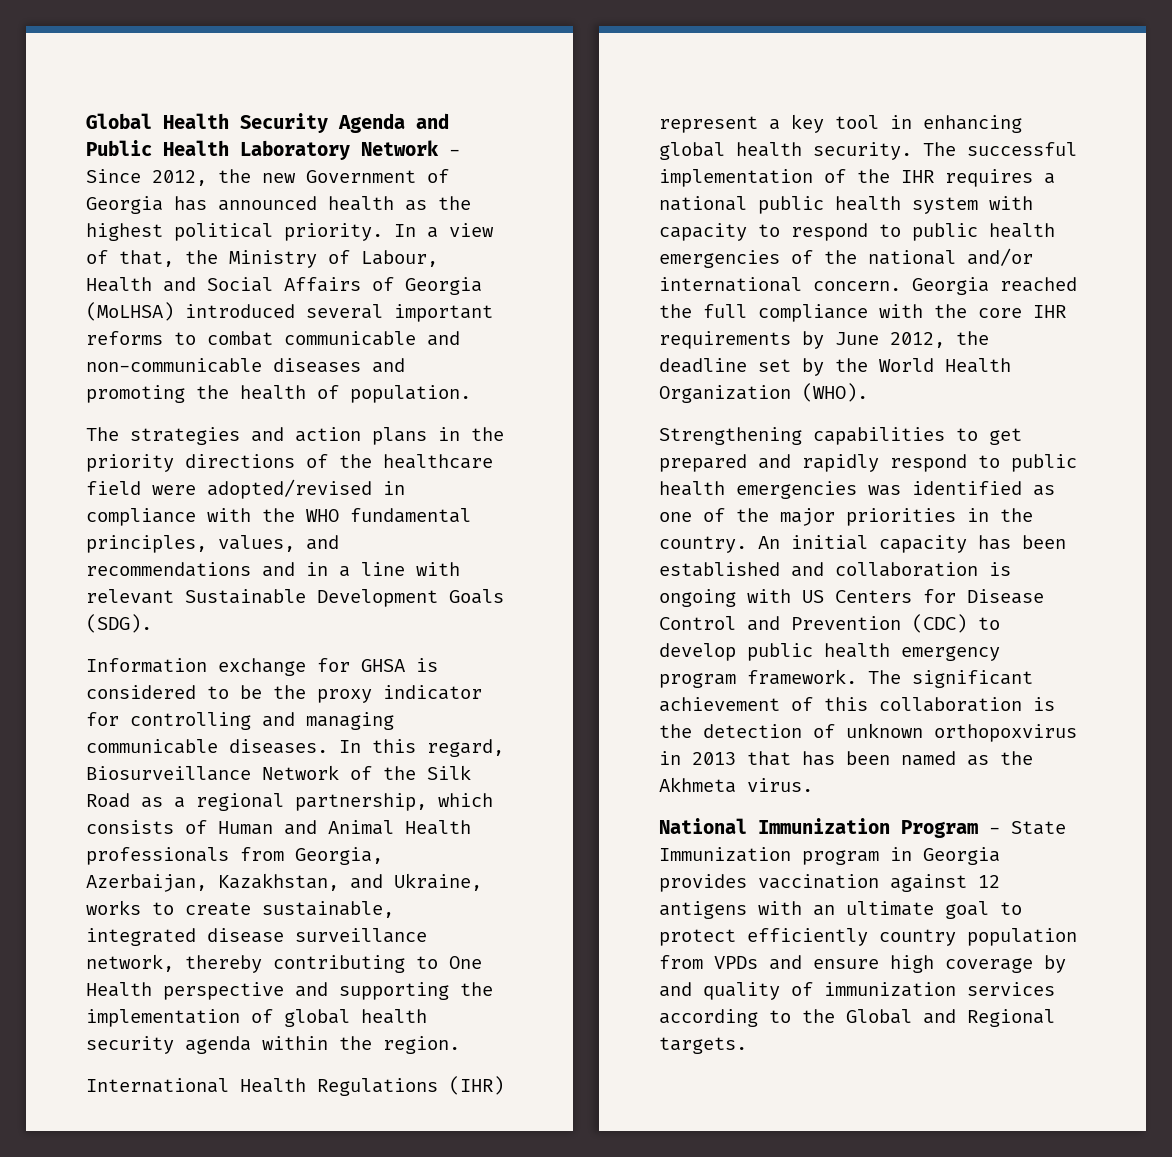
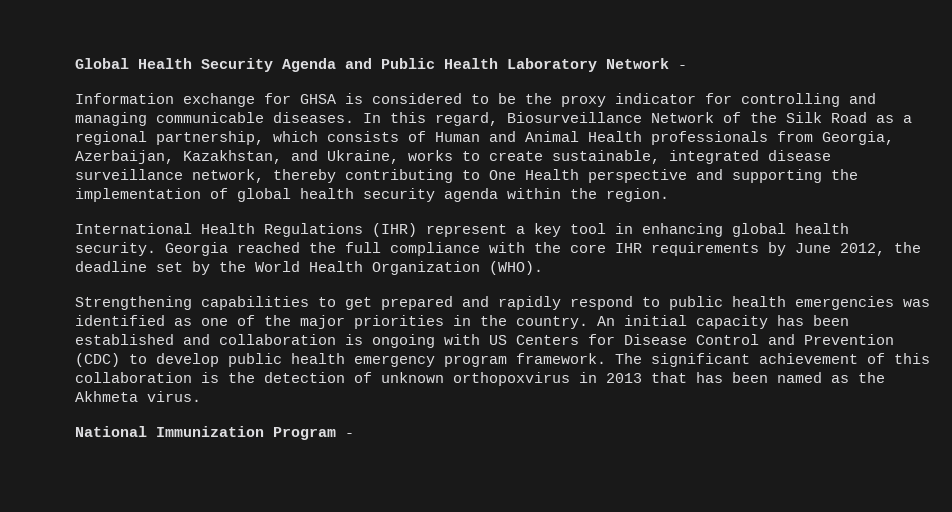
[86,169,449,186] [86,196,471,214] [86,223,494,241] [86,250,438,268] [86,277,482,295] [86,302,493,322] [86,331,460,346] [86,358,405,373] [86,385,471,403] [86,427,504,445] [86,454,493,472] [86,479,405,499] [86,508,471,526] [86,535,339,553] [86,562,460,577] [86,589,504,607] [86,614,152,633] Since 2012, the new Government of Georgia has announced health as the highest political priority. In a view of that, the Ministry of Labour, Health and Social Affairs of Georgia (MoLHSA) introduced several important reforms to combat communicable and non-communicable diseases and promoting the health of population. // The strategies and action plans in the priority directions of the healthcare field were adopted/revised in compliance with the WHO fundamental principles, values, and recommendations and in a line with relevant Sustainable Development Goals (SDG). -> (687, 67) none
[923,142,1077,156] [659,169,1055,187] [659,196,1033,214] [659,223,1055,241] [659,248,1033,268] [659,277,901,292] The successful implementation of the IHR requires a national public health system with capacity to respond to public health emergencies of the national and/or international concern. -> (156, 249) none
[1011,821,1066,835] [659,847,1000,865] [659,874,1000,892] [659,901,1022,919] [659,928,1077,946] [659,955,1066,973] [659,982,1055,1000] [659,1009,1055,1027] [659,1037,747,1054] State Immunization program in Georgia provides vaccination against 12 antigens with an ultimate goal to protect efficiently country population from VPDs and ensure high coverage by and quality of immunization services according to the Global and Regional targets. -> (354, 435) none

